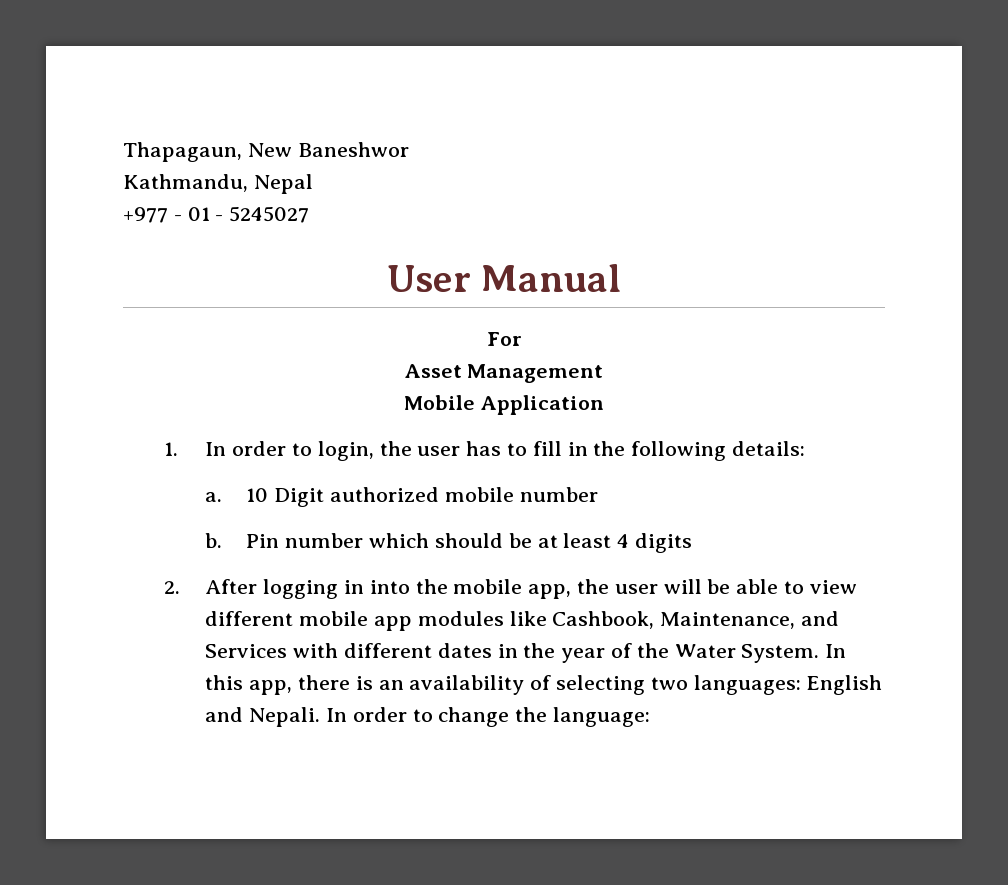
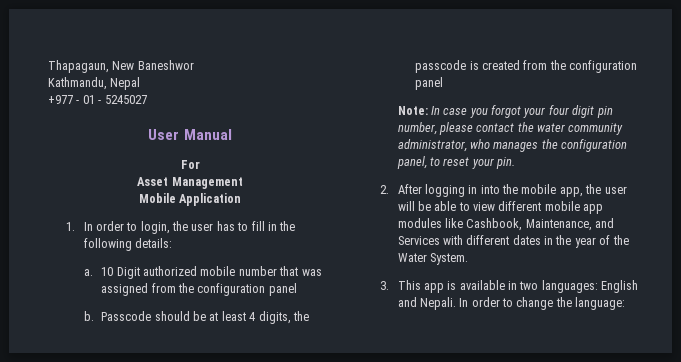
[205,533,430,548] // b. Pin number which -> [279,266,322,276] [101,283,297,296] [83,311,152,321] that was assigned from the configuration panel // b. Passcode
[634,533,692,553] digits -> [258,311,309,324] [415,60,638,73] [415,77,444,90] [397,105,613,118] [397,122,624,135] [397,139,628,152] [396,156,516,169] digits, the passcode is created from the configuration panel // Note: In case you forgot your four digit pin number, please contact the water community administrator, who manages the configuration panel, to reset your pin.
[825,644,847,658] [205,675,645,695] In this app, there is an availability of selecting -> [379,280,518,293] // 3. This app is available in

